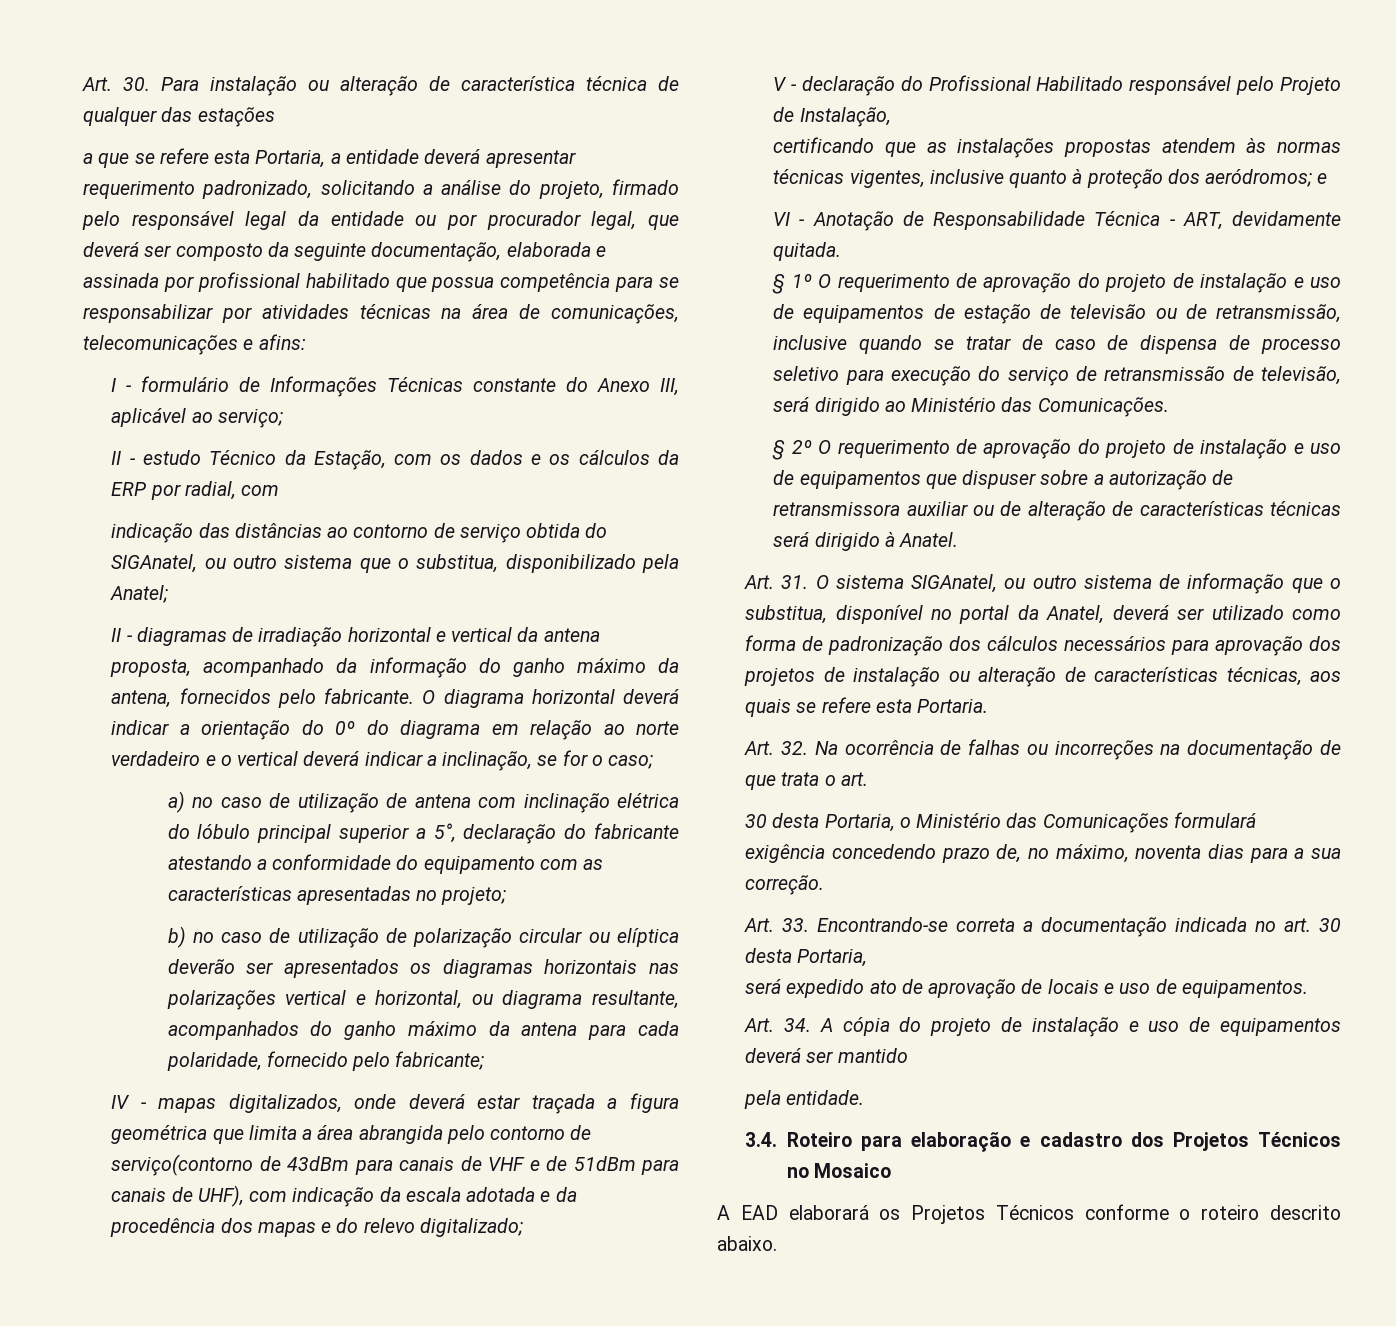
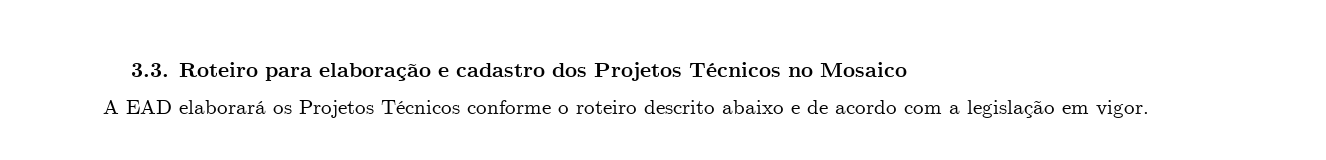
[82,76,679,96] [83,107,275,127] [83,148,576,168] [83,179,679,199] [82,211,680,230] [83,242,606,262] [83,272,679,292] [83,304,679,324] [83,334,306,355] [111,376,679,397] [111,408,283,428] [111,450,679,470] [111,481,280,500] [111,523,608,543] [111,554,679,573] [110,585,169,603] [111,627,600,647] [110,657,680,678] [111,688,680,708] [111,720,679,740] [111,750,654,771] [167,791,680,813] [167,823,679,844] [167,854,604,874] [167,886,507,905] [167,926,679,948] [167,959,679,978] [166,990,679,1010] [167,1021,679,1040] [166,1051,485,1071] [111,1093,680,1114] [111,1125,592,1144] [111,1154,679,1176] [111,1185,577,1207] [110,1218,523,1237] [773,75,1341,96] [773,107,891,127] [773,137,1341,158] [773,169,1328,189] [773,211,1341,231] [773,242,842,261] [772,273,1342,294] [773,304,1341,324] [773,335,1341,354] [773,366,1341,386] [773,397,1169,417] [772,439,1342,460] [773,470,1234,490] [773,501,1341,521] [773,532,959,551] [744,573,1342,594] [745,605,1341,624] [745,635,1341,656] [744,667,1341,687] [745,697,989,717] [744,739,1341,760] [745,772,868,790] [745,812,1256,833] [745,844,1341,863] [745,875,825,895] [744,917,1341,937] [745,948,868,967] [745,979,1308,999] [744,1017,1341,1037] [745,1048,908,1063] [744,1090,865,1109] [745,1132,778,1147] Art. 30. Para instalação ou alteração de característica técnica de qualquer das estações // a que se refere esta Portaria, a entidade deverá apresentar requerimento padronizado, solicitando a análise do projeto, firmado pelo responsável legal da entidade ou por procurador legal, que deverá ser composto da seguinte documentação, elaborada e assinada por profissional habilitado que possua competência para se responsabilizar por atividades técnicas na área de comunicações, telecomunicações e afins: // I - formulário de Informações Técnicas constante do Anexo III, aplicável ao serviço; // II - estudo Técnico da Estação, com os dados e os cálculos da ERP por radial, com // indicação das distâncias ao contorno de serviço obtida do SIGAnatel, ou outro sistema que o substitua, disponibilizado pela Anatel; // II - diagramas de irradiação horizontal e vertical da antena proposta, acompanhado da informação do ganho máximo da antena, fornecidos pelo fabricante. O diagrama horizontal deverá indicar a orientação do 0º do diagrama em relação ao norte verdadeiro e o vertical deverá indicar a inclinação, se for o caso; // a) no caso de utilização de antena com inclinação elétrica do lóbulo principal superior a 5°, declaração do fabricante atestando a conformidade do equipamento com as características apresentadas no projeto; // b) no caso de utilização de polarização circular ou elíptica deverão ser apresentados os diagramas horizontais nas polarizações vertical e horizontal, ou diagrama resultante, acompanhados do ganho máximo da antena para cada polaridade, fornecido pelo fabricante; // IV - mapas digitalizados, onde deverá estar traçada a figura geométrica que limita a área abrangida pelo contorno de serviço(contorno de 43dBm para canais de VHF e de 51dBm para canais de UHF), com indicação da escala adotada e da procedência dos mapas e do relevo digitalizado; // V - declaração do Profissional Habilitado responsável pelo Projeto de Instalação, // certificando que as instalações propostas atendem às normas técnicas vigentes, inclusive quanto à proteção dos aeródromos; e // VI - Anotação de Responsabilidade Técnica - ART, devidamente quitada. // § 1º O requerimento de aprovação do projeto de instalação e uso de equipamentos de estação de televisão ou de retransmissão, inclusive quando se tratar de caso de dispensa de processo seletivo para execução do serviço de retransmissão de televisão, será dirigido ao Ministério das Comunicações. // § 2º O requerimento de aprovação do projeto de instalação e uso de equipamentos que dispuser sobre a autorização de retransmissora auxiliar ou de alteração de características técnicas será dirigido à Anatel. // Art. 31. O sistema SIGAnatel, ou outro sistema de informação que o substitua, disponível no portal da Anatel, deverá ser utilizado como forma de padronização dos cálculos necessários para aprovação dos projetos de instalação ou alteração de características técnicas, aos quais se refere esta Portaria. // Art. 32. Na ocorrência de falhas ou incorreções na documentação de que trata o art. // 30 desta Portaria, o Ministério das Comunicações formulará exigência concedendo prazo de, no máximo, noventa dias para a sua correção. // Art. 33. Encontrando-se correta a documentação indicada no art. 30 desta Portaria, // será expedido ato de aprovação de locais e uso de equipamentos. // Art. 34. A cópia do projeto de instalação e uso de equipamentos deverá ser mantido // pela entidade. // 3.4. -> [131,63,170,77] 3.3.
[717,1236,777,1251] abaixo. -> [722,100,1149,118] abaixo e de acordo com a legislação em vigor.

